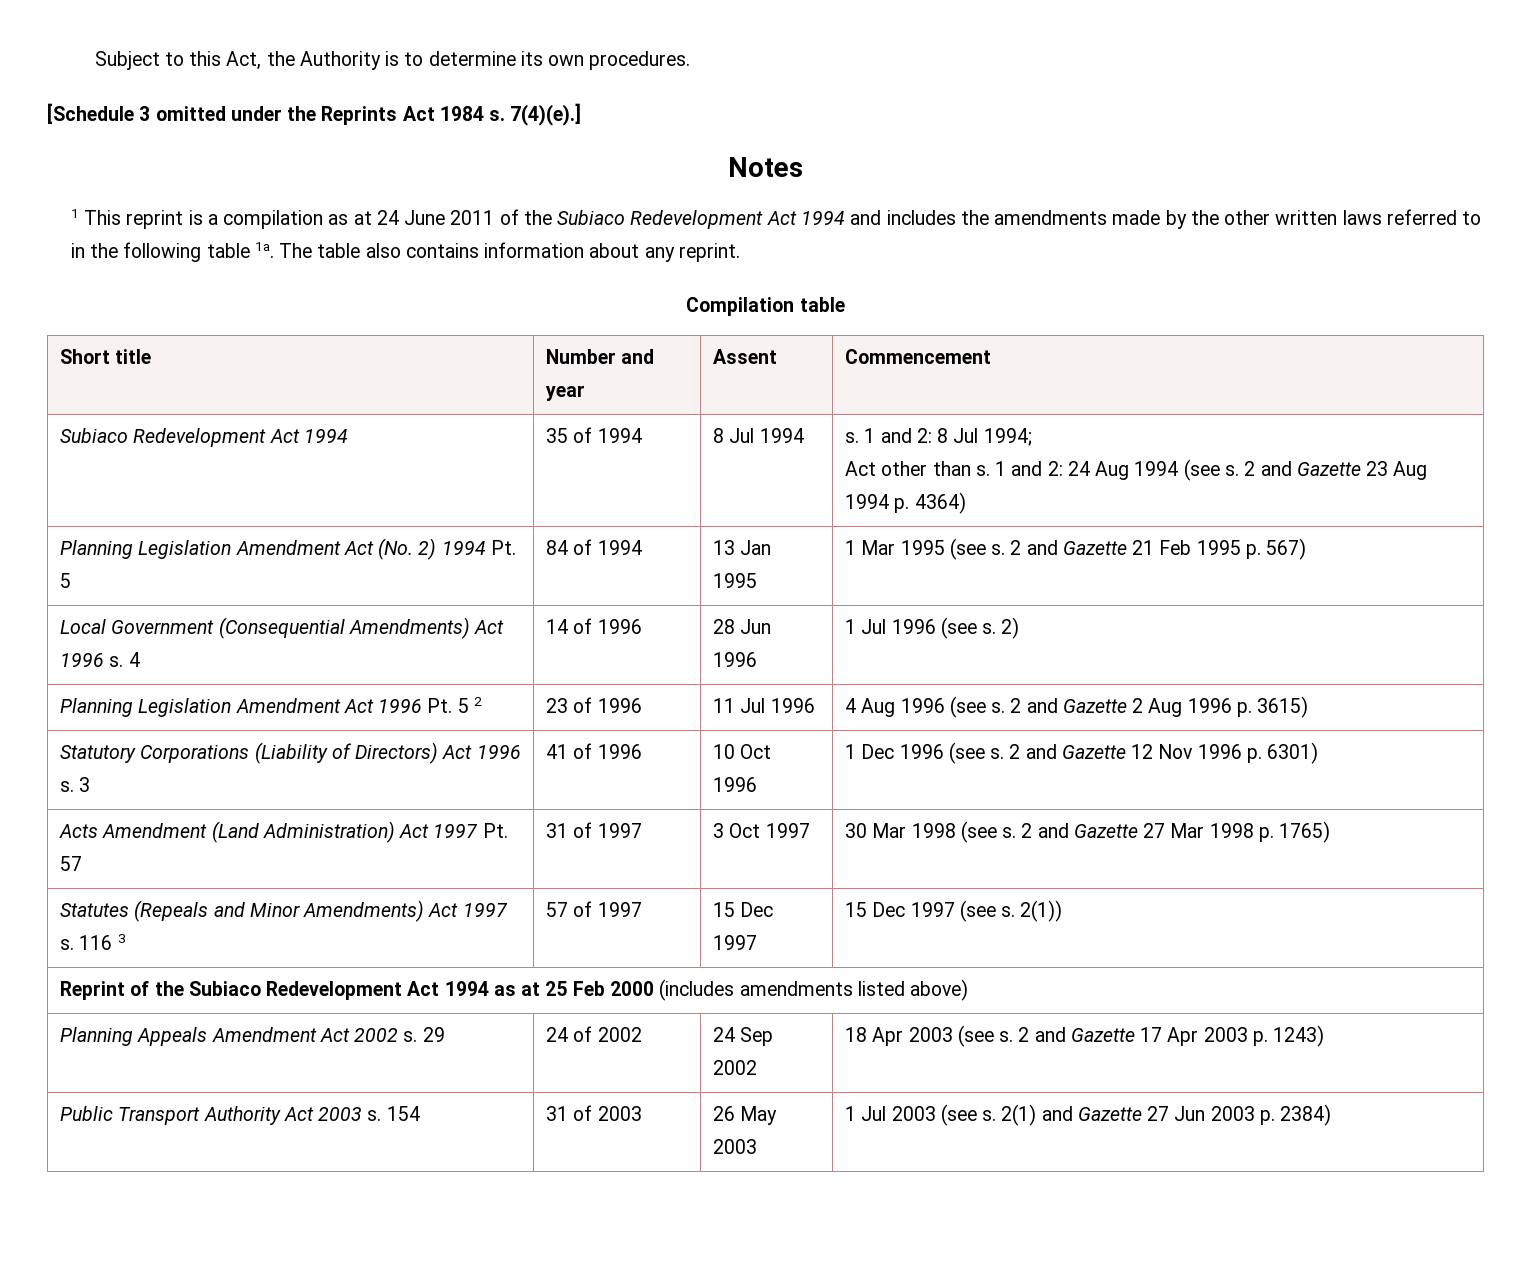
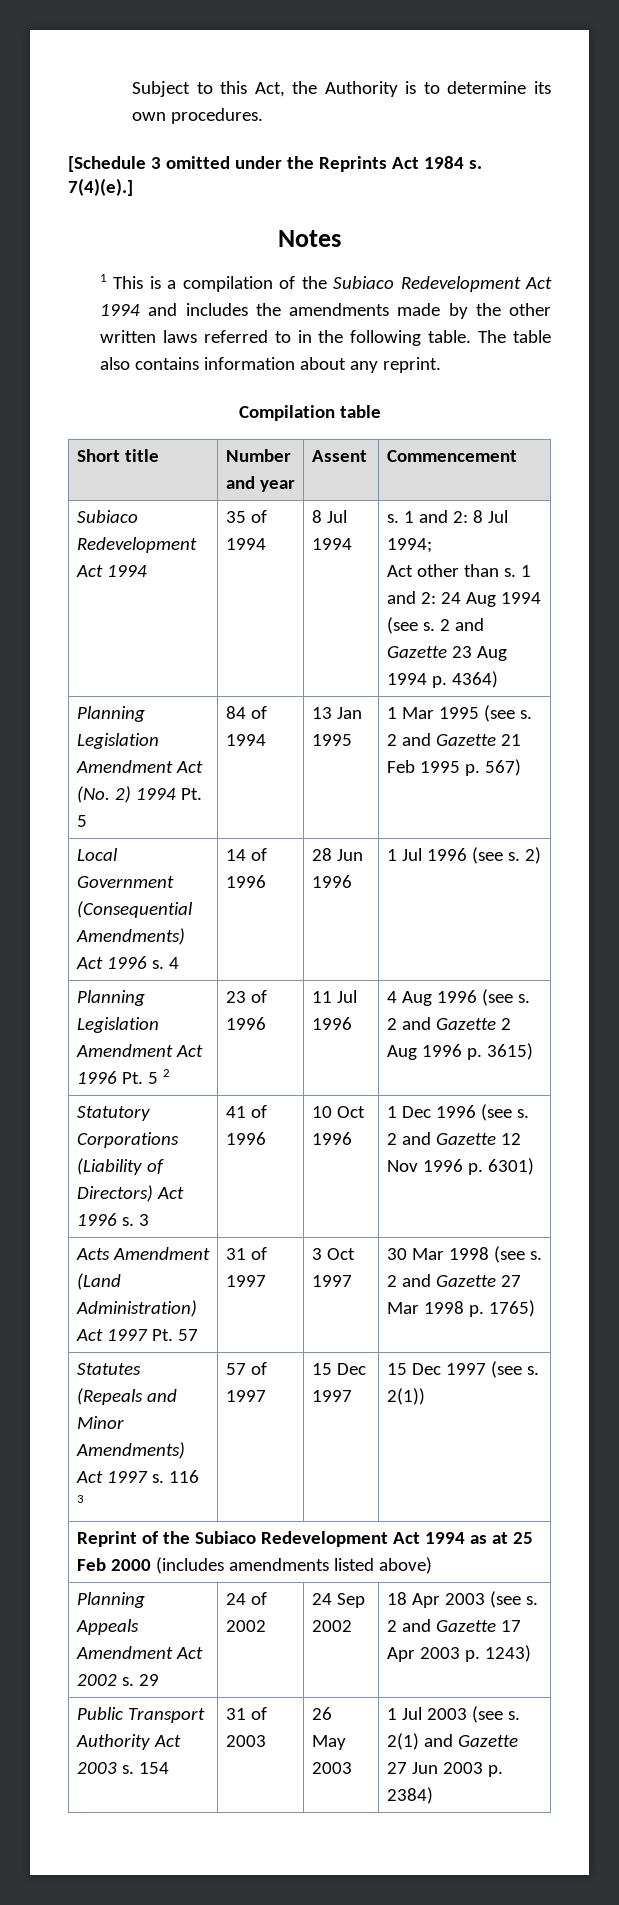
[126,210,184,229] reprint -> (144, 282) none
[328,210,495,225] as at 24 June 2011 -> (273, 284) none
[206,242,274,258] table 1a. -> [428,330,472,343] table.

